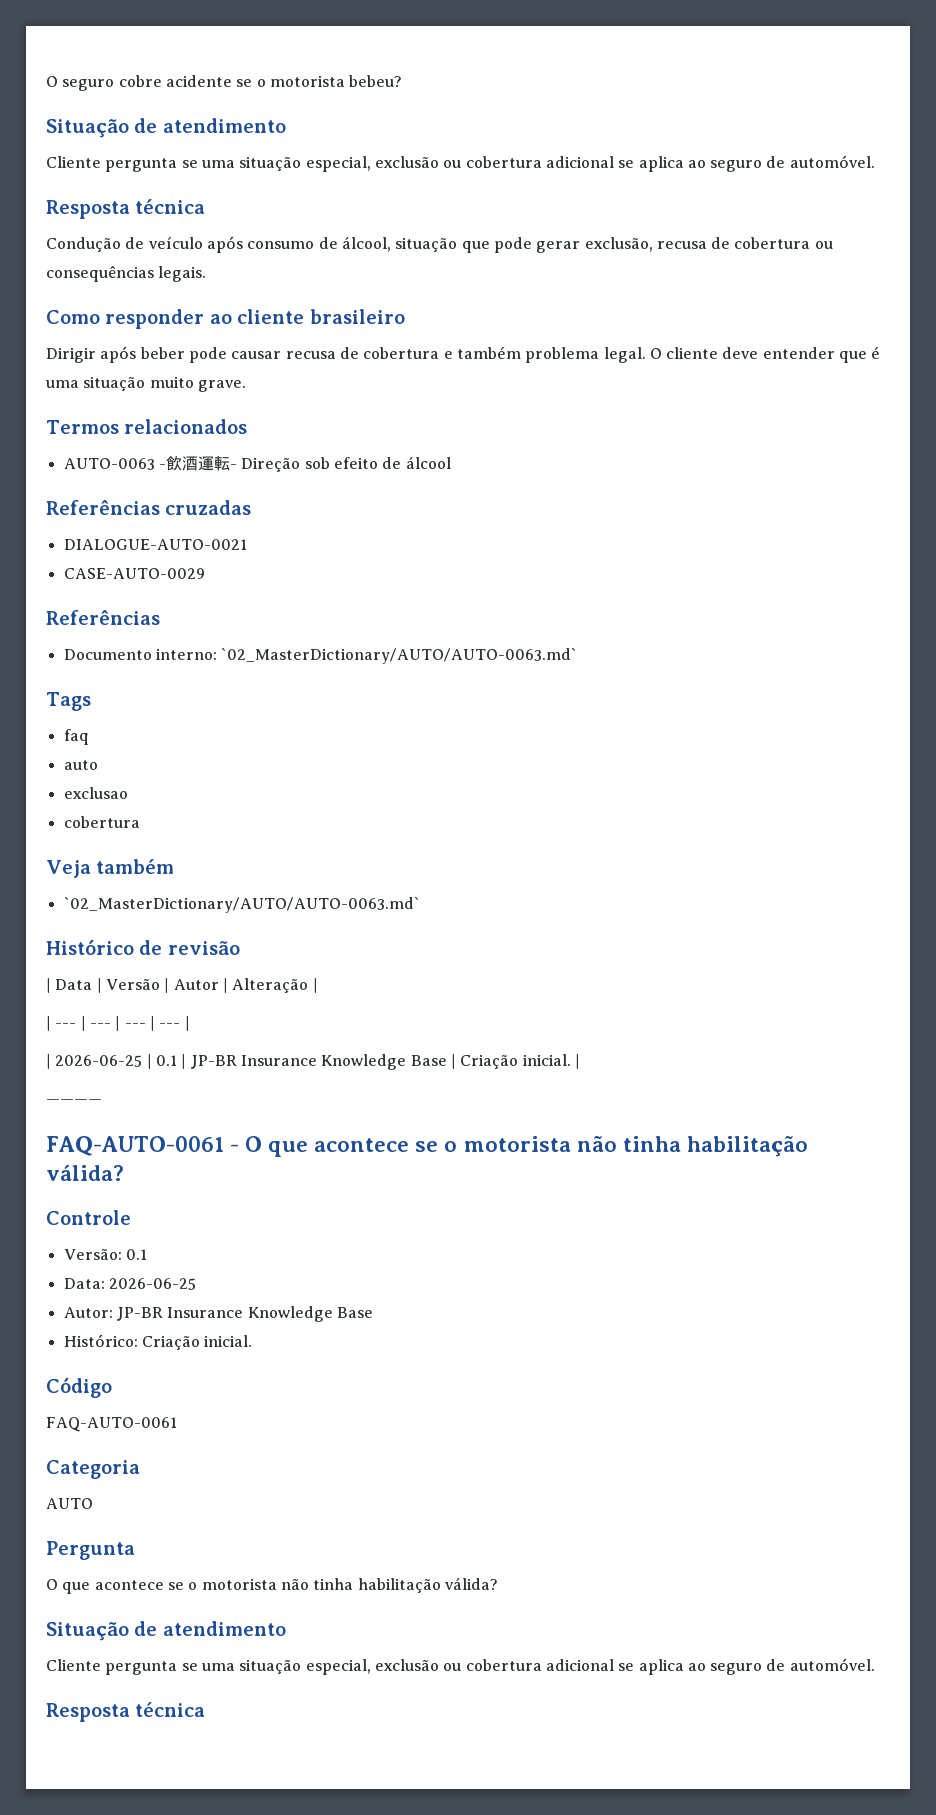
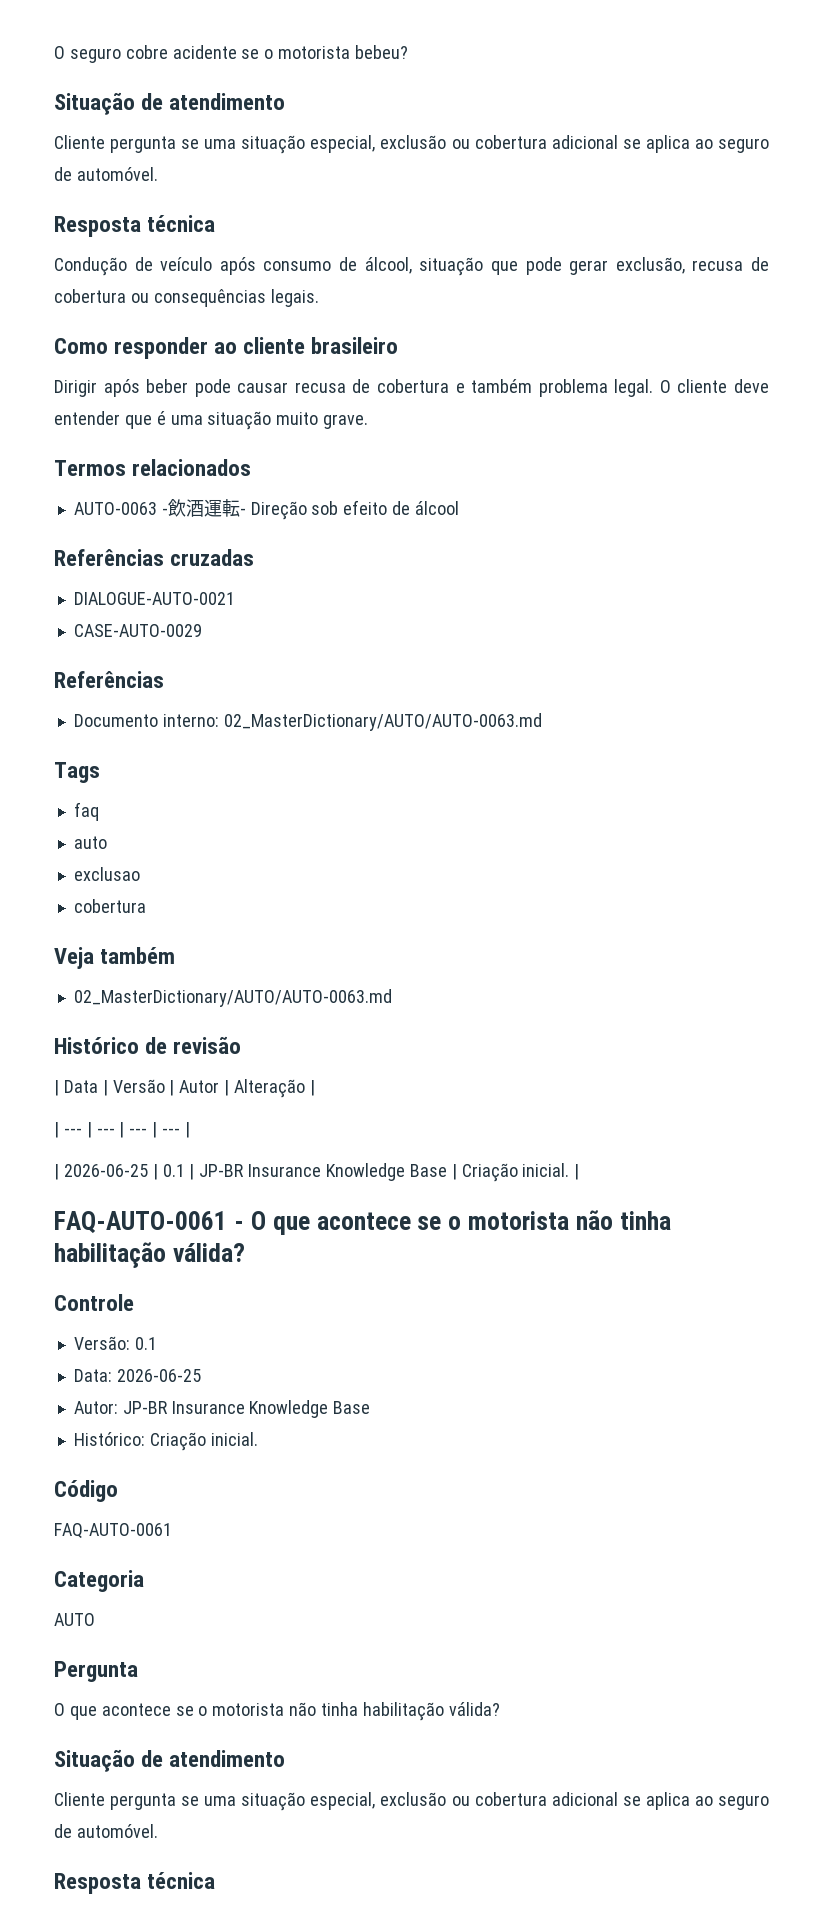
[221,648,578,664] `02_MasterDictionary/AUTO/AUTO-0063.md` -> [223,713,542,731] 02_MasterDictionary/AUTO/AUTO-0063.md
[63,897,420,913] `02_MasterDictionary/AUTO/AUTO-0063.md` -> [73,989,392,1007] 02_MasterDictionary/AUTO/AUTO-0063.md
[46,1099,102,1104] // ———— -> (580, 1172) none

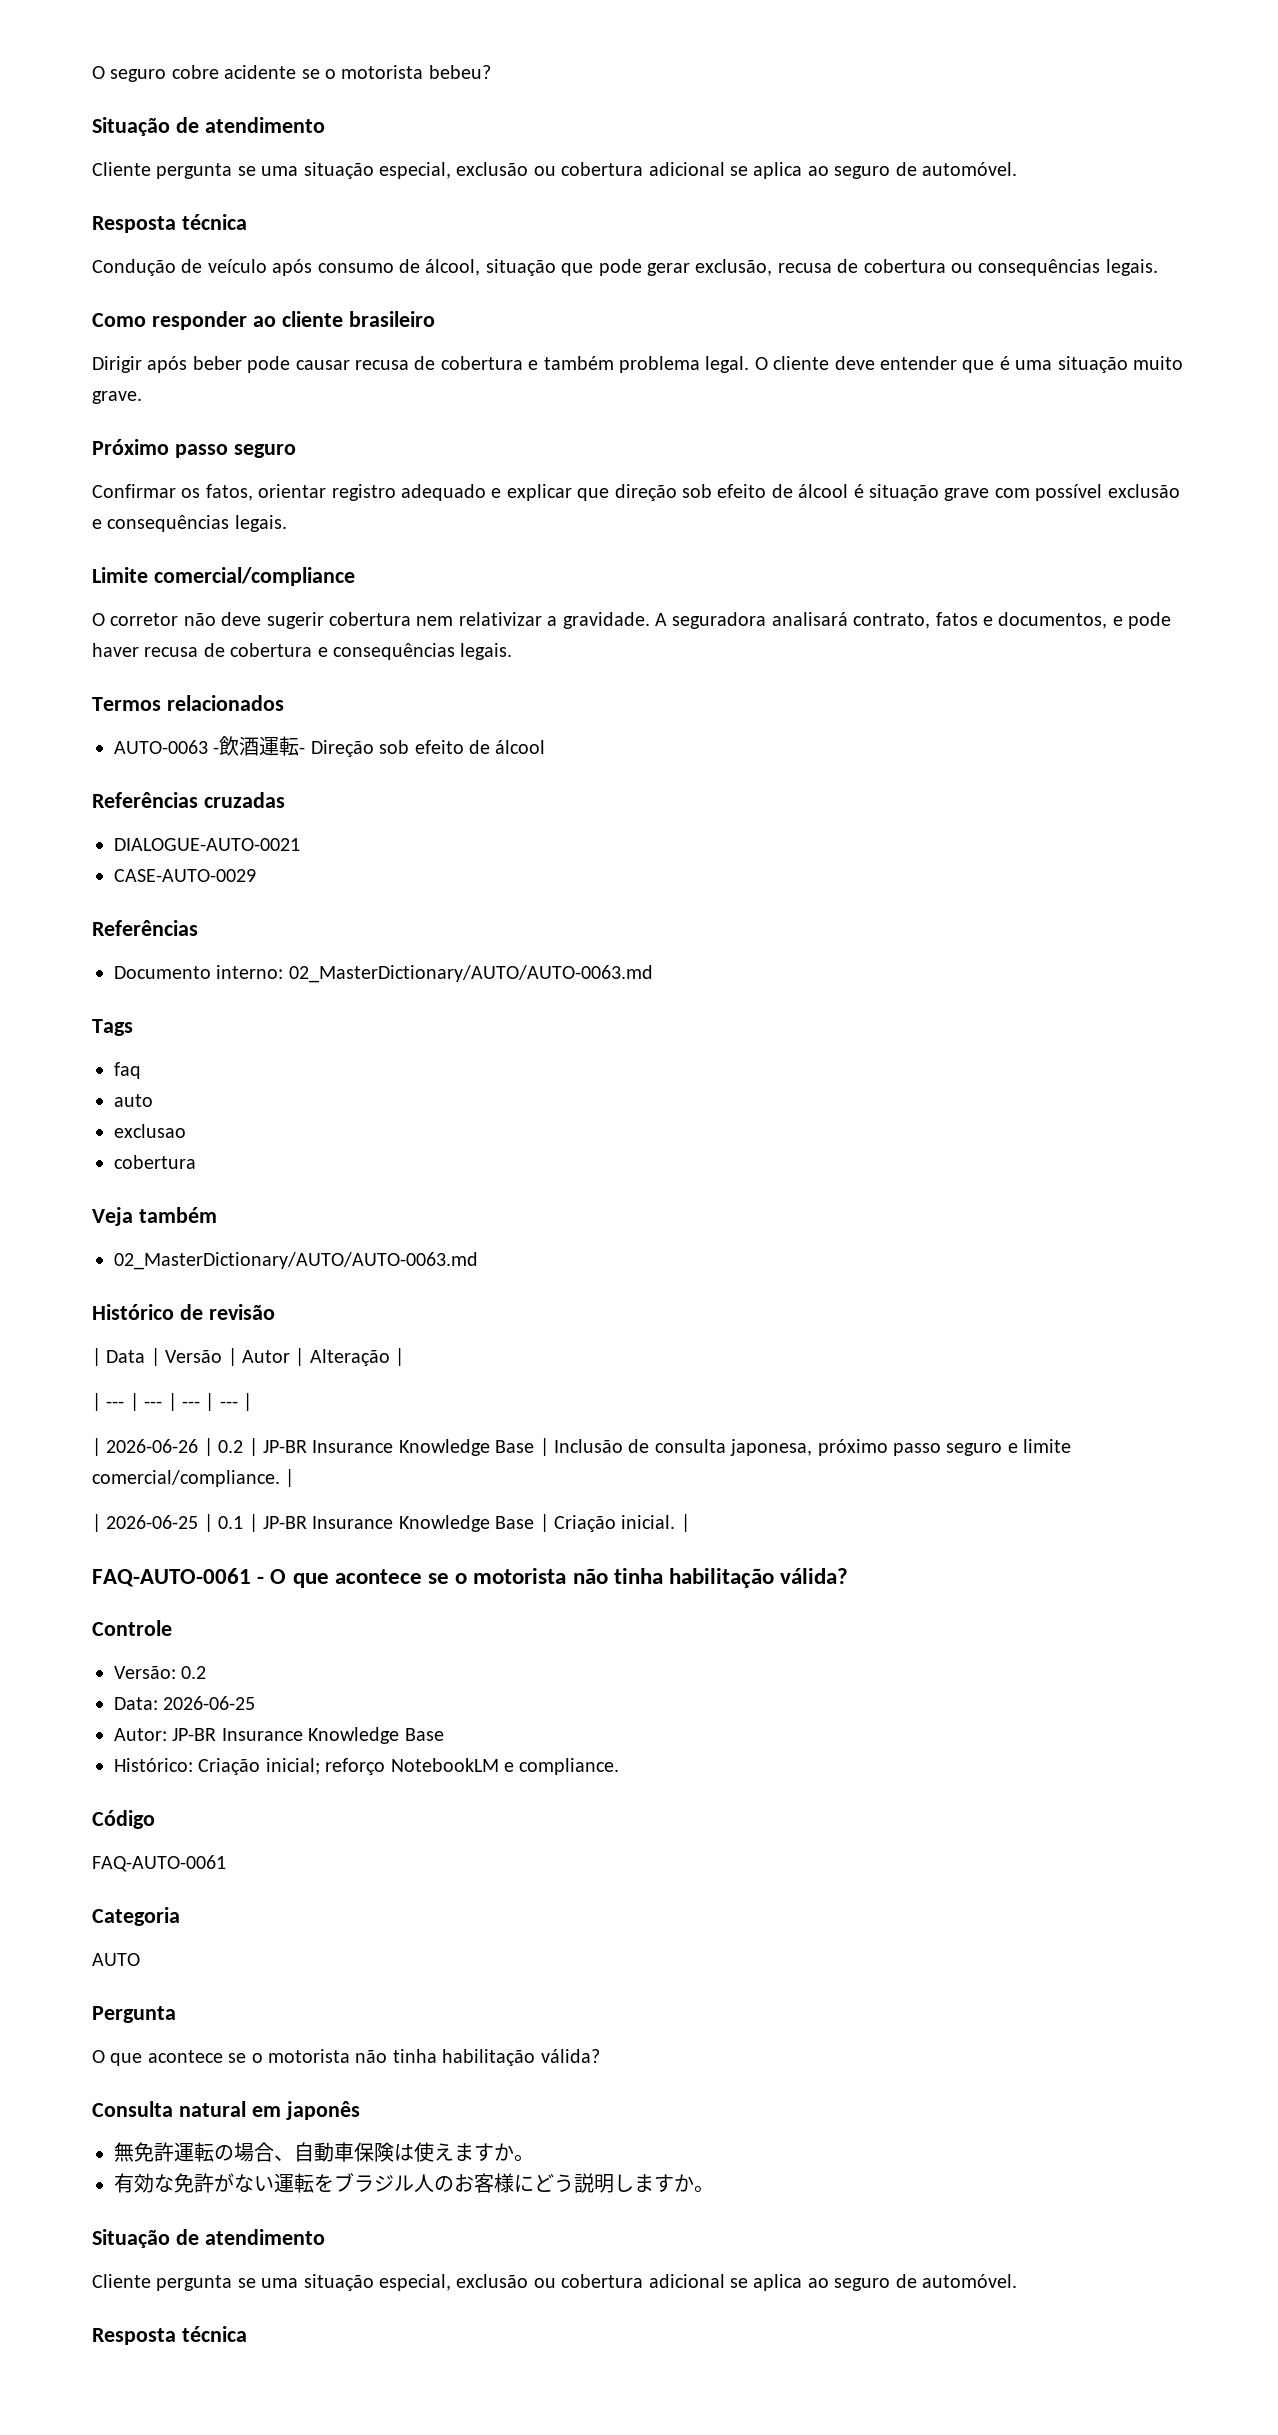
(369, 421) none -> [92,439,296,458] [92,484,1180,501] [92,515,287,532] [92,567,355,586] [92,612,1172,629] [92,643,513,660] // Próximo passo seguro // Confirmar os fatos, orientar registro adequado e explicar que direção sob efeito de álcool é situação grave com possível exclusão e consequências legais. // Limite comercial/compliance // O corretor não deve sugerir cobertura nem relativizar a gravidade. A seguradora analisará contrato, fatos e documentos, e pode haver recusa de cobertura e consequências legais.
(190, 1130) none -> [92,1438,1072,1456] [92,1469,295,1487] // | 2026-06-26 | 0.2 | JP-BR Insurance Knowledge Base | Inclusão de consulta japonesa, próximo passo seguro e limite comercial/compliance. |
[134,1337,157,1350] 0.1 -> [181,1666,207,1679] 0.2
[210,1432,258,1446] inicial. -> [265,1758,620,1775] inicial; reforço NotebookLM e compliance.
(500, 1709) none -> [92,2101,360,2120] [114,2142,534,2162] [114,2172,714,2193] // Consulta natural em japonês // 無免許運転の場合、自動車保険は使えますか。 // 有効な免許がない運転をブラジル人のお客様にどう説明しますか。

